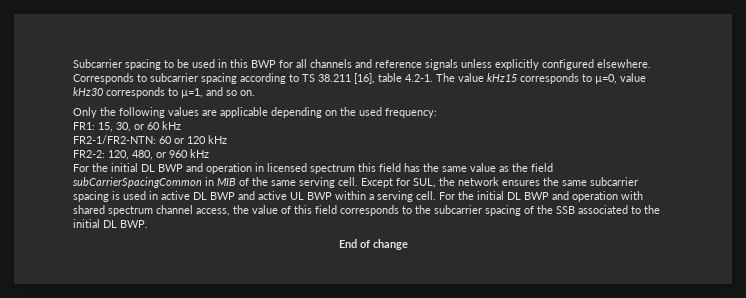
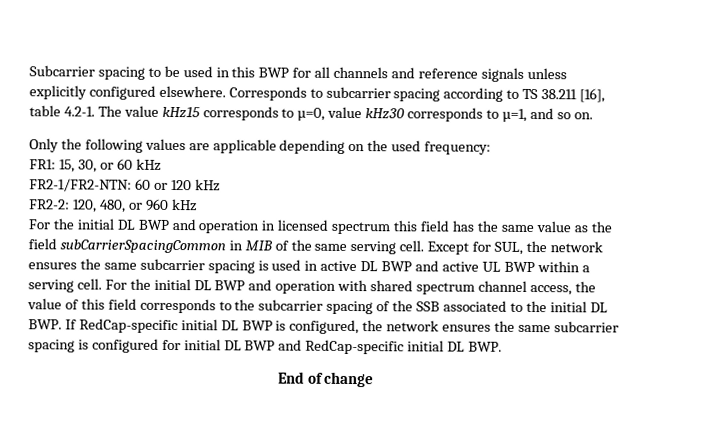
(148, 224) none -> [64,318,619,335] [28,338,503,355] If RedCap-specific initial DL BWP is configured, the network ensures the same subcarrier spacing is configured for initial DL BWP and RedCap-specific initial DL BWP.

